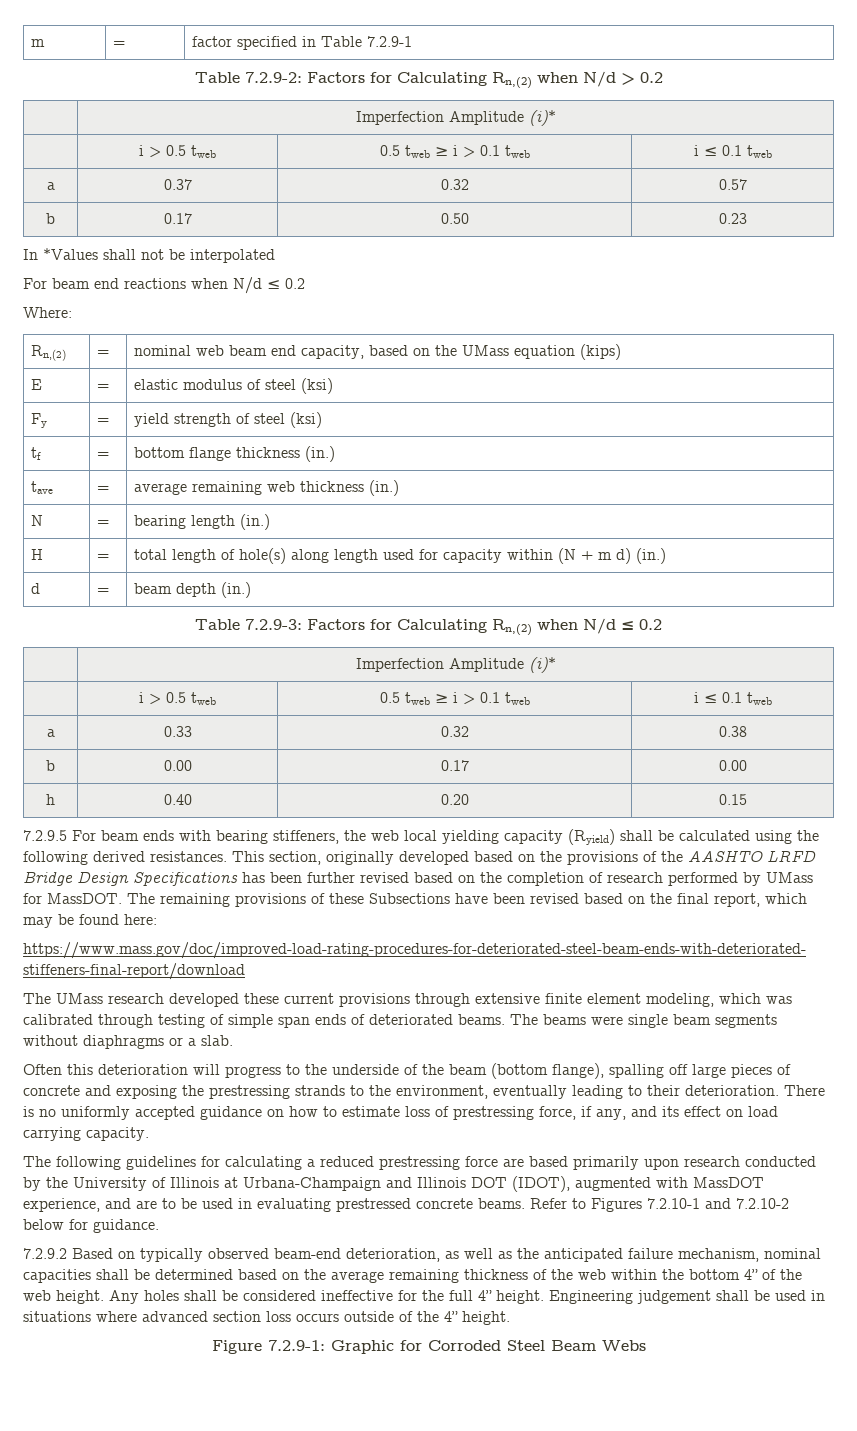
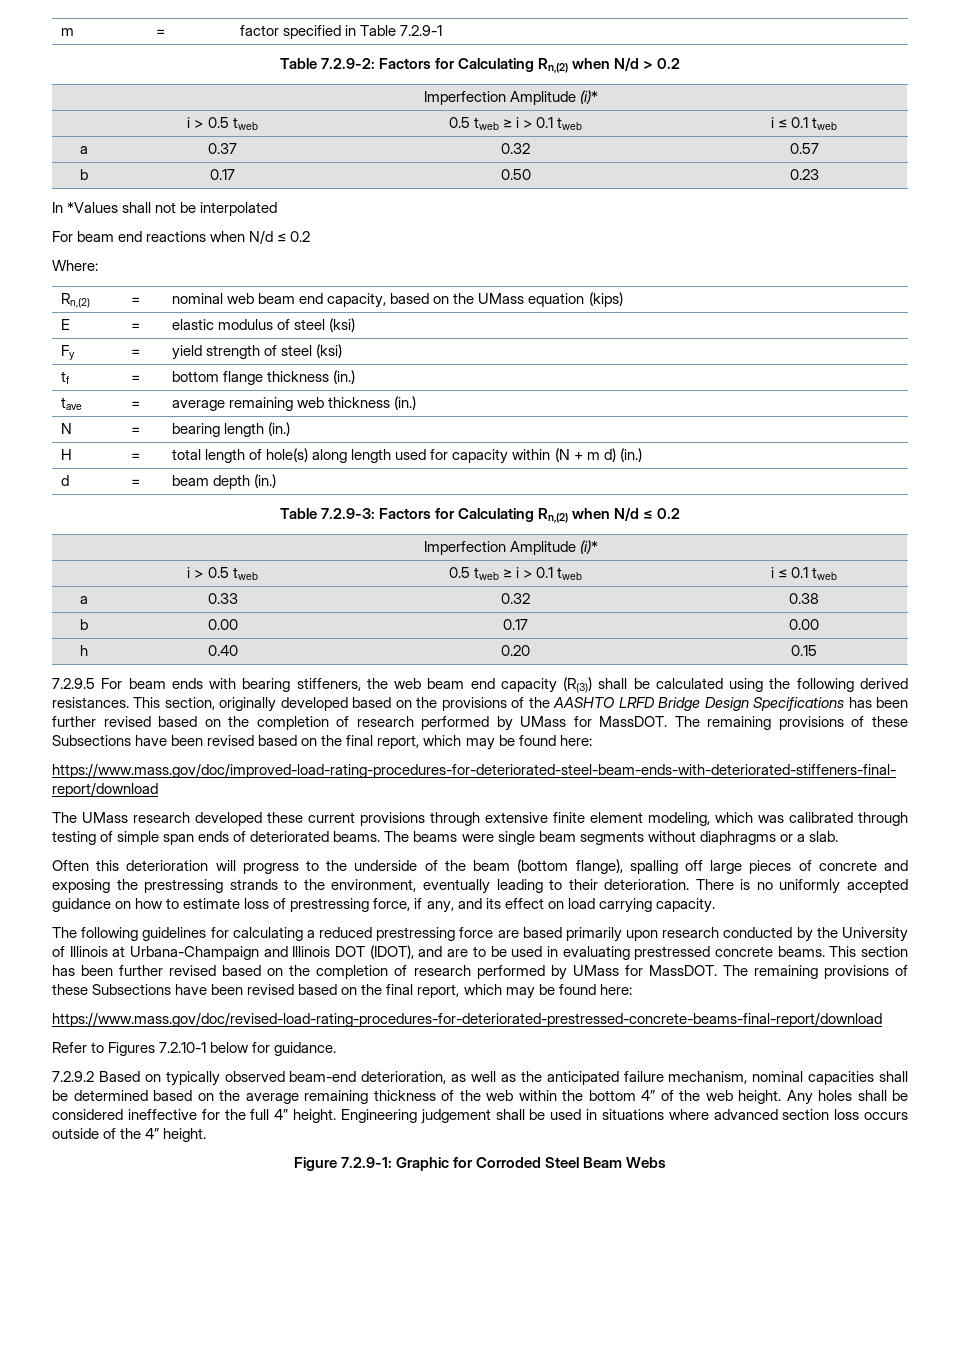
[404,829,615,845] local yielding capacity (Ryield) -> [427,677,593,693] beam end capacity (R(3))
[575,1177,764,1191] [23,1198,100,1212] augmented with MassDOT experience, -> (414, 952) none
(525, 1203) none -> [829,946,909,957] [52,965,908,980] [52,984,632,999] [52,1012,882,1027] This section has been further revised based on the completion of research performed by UMass for MassDOT. The remaining provisions of these Subsections have been revised based on the final report, which may be found here: // https://www.mass.gov/doc/revised-load-rating-procedures-for-deteriorated-prestressed-concrete-beams-final-report/download //
[705,1198,789,1209] and 7.2.10-2 -> (207, 1047) none

